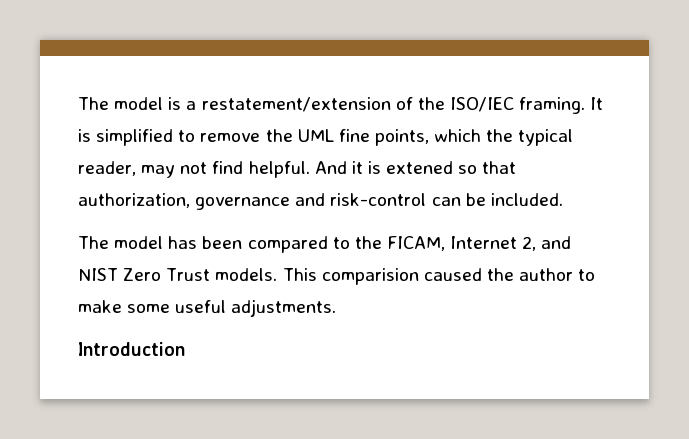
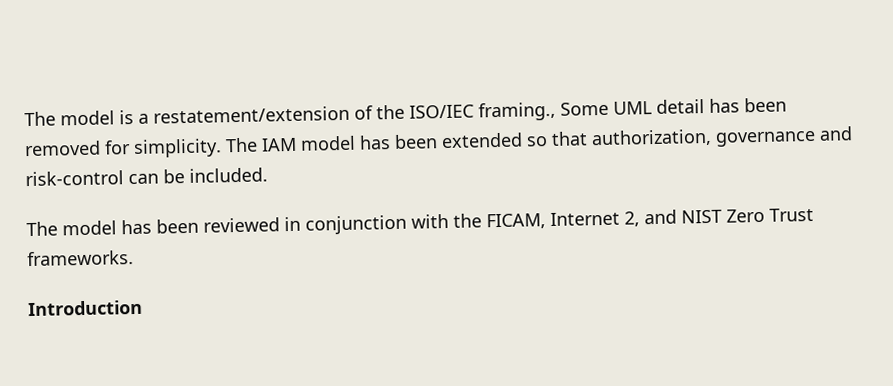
[519,97,604,114] [78,129,574,146] [78,161,454,178] framing. It is simplified to remove the UML fine points, which the typical reader, may not find helpful. And it is extened -> [478,97,787,122] [24,132,523,158] framing., Some UML detail has been removed for simplicity. The IAM model has been extended
[247,236,350,253] compared to -> [203,213,449,235] reviewed in conjunction with
[215,268,596,285] [78,299,337,317] models. This comparision caused the author to make some useful adjustments. -> [27,250,134,267] frameworks.

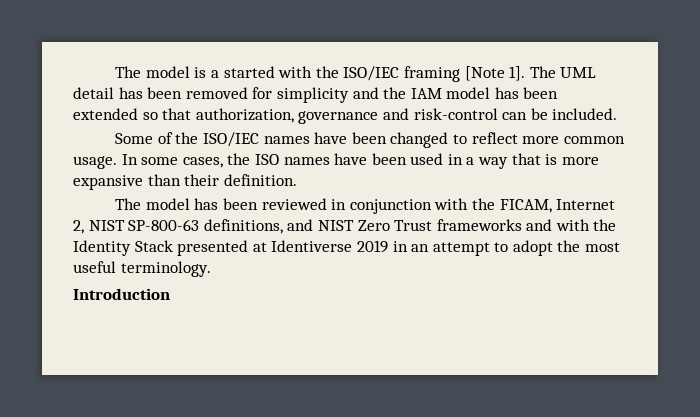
[153,101,609,124] restatement/extension of the ISO/IEC framing., Some -> [223,66,556,82] started with the ISO/IEC framing [Note 1]. The
[133,137,258,158] simplicity. The -> [276,87,407,103] simplicity and the
(268, 175) none -> [115,132,625,148] [73,153,599,169] [73,174,297,190] // Some of the ISO/IEC names have been changed to reflect more common usage. In some cases, the ISO names have been used in a way that is more expansive than their definition.
(640, 219) none -> [88,219,283,234] NIST SP-800-63 definitions,
[27,250,134,267] frameworks. -> [436,219,617,231] [73,240,621,256] [73,261,211,277] frameworks and with the Identity Stack presented at Identiverse 2019 in an attempt to adopt the most useful terminology.

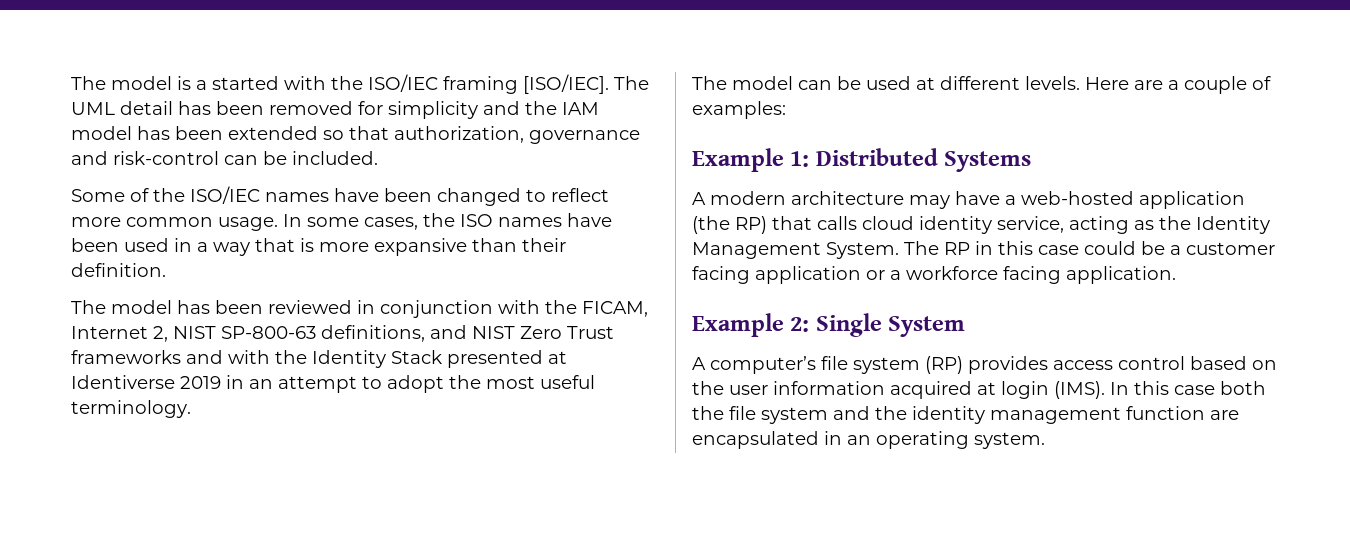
[464,66,526,81] [Note 1]. -> [523,74,609,94] [ISO/IEC].
[73,288,170,300] Introduction -> [692,76,1271,94] [692,101,786,119] [692,148,1032,172] [692,191,1245,209] [692,216,1270,234] [692,241,1275,259] [692,266,1176,284] [692,313,966,337] [692,356,1277,374] [692,381,1266,399] [692,406,1239,424] [692,431,1045,449] The model can be used at different levels. Here are a couple of examples: // Example 1: Distributed Systems // A modern architecture may have a web-hosted application (the RP) that calls cloud identity service, acting as the Identity Management System. The RP in this case could be a customer facing application or a workforce facing application. // Example 2: Single System // A computer’s file system (RP) provides access control based on the user information acquired at login (IMS). In this case both the file system and the identity management function are encapsulated in an operating system.

